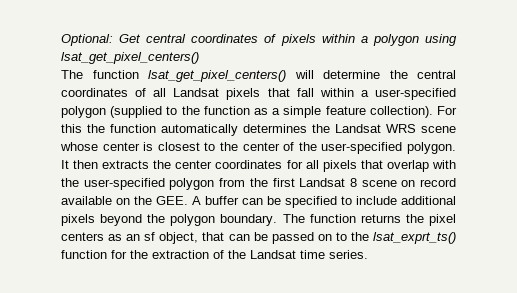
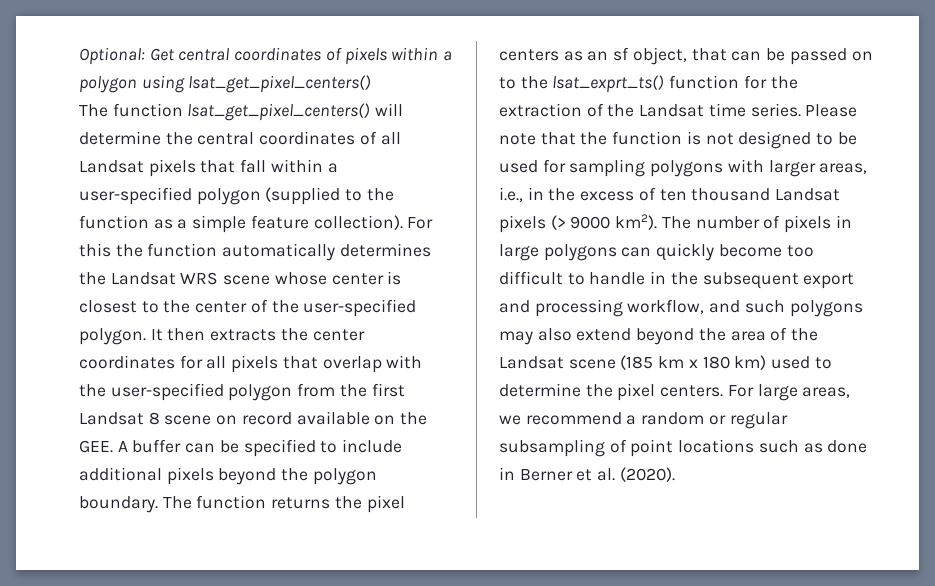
(368, 254) none -> [805,104,858,117] [499,131,857,149] [499,159,868,177] [499,187,841,202] [499,214,852,233] [499,243,814,261] [499,271,855,289] [499,299,863,317] [499,327,819,345] [499,355,832,370] [499,383,851,401] [499,412,788,429] [499,439,868,457] [499,467,675,482] Please note that the function is not designed to be used for sampling polygons with larger areas, i.e., in the excess of ten thousand Landsat pixels (> 9000 km2). The number of pixels in large polygons can quickly become too difficult to handle in the subsequent export and processing workflow, and such polygons may also extend beyond the area of the Landsat scene (185 km x 180 km) used to determine the pixel centers. For large areas, we recommend a random or regular subsampling of point locations such as done in Berner et al. (2020).

